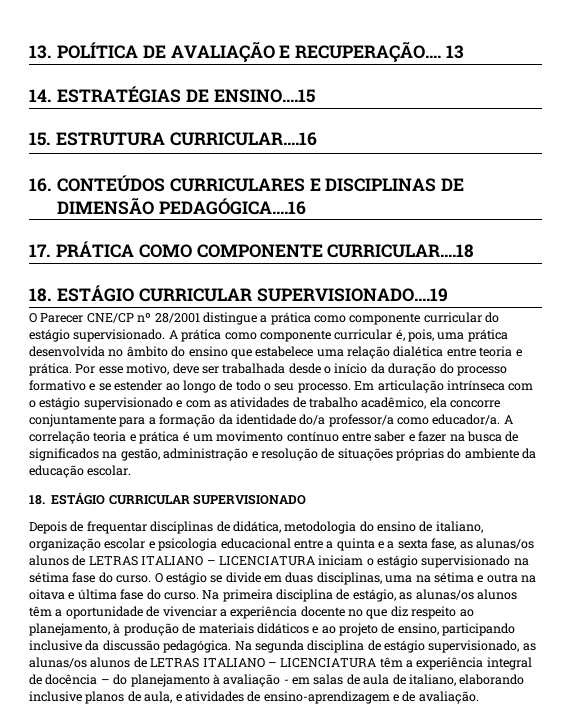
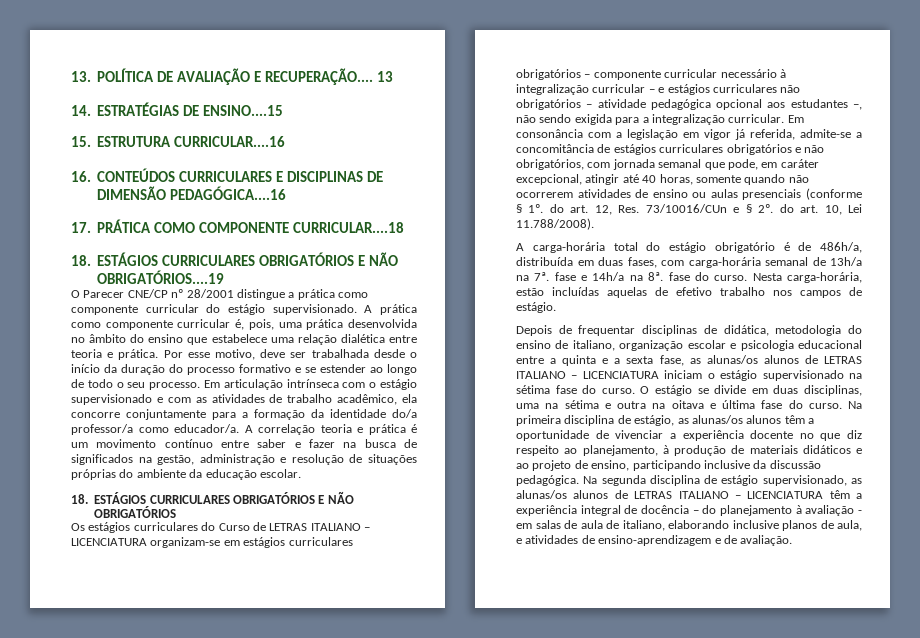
[57,285,448,302] ESTÁGIO CURRICULAR SUPERVISIONADO....19 -> [97,252,398,266] [97,270,225,284] ESTÁGIOS CURRICULARES OBRIGATÓRIOS E NÃO OBRIGATÓRIOS....19
[51,492,306,505] ESTÁGIO CURRICULAR SUPERVISIONADO -> [94,491,354,504] [94,506,177,518] [71,522,370,533] [71,537,353,548] [516,69,786,80] [516,84,801,95] [516,99,862,110] [516,114,804,125] [516,129,862,140] [516,144,825,155] [516,159,819,170] [516,174,809,185] [516,188,862,200] [516,204,862,215] [516,218,594,230] [516,242,862,253] [516,257,862,268] [516,272,862,283] [516,287,862,298] [516,302,556,313] ESTÁGIOS CURRICULARES OBRIGATÓRIOS E NÃO OBRIGATÓRIOS // Os estágios curriculares do Curso de LETRAS ITALIANO – LICENCIATURA organizam-se em estágios curriculares obrigatórios – componente curricular necessário à integralização curricular – e estágios curriculares não obrigatórios – atividade pedagógica opcional aos estudantes –, não sendo exigida para a integralização curricular. Em consonância com a legislação em vigor já referida, admite-se a concomitância de estágios curriculares obrigatórios e não obrigatórios, com jornada semanal que pode, em caráter excepcional, atingir até 40 horas, somente quando não ocorrerem atividades de ensino ou aulas presenciais (conforme § 1º. do art. 12, Res. 73/10016/CUn e § 2º. do art. 10, Lei 11.788/2008). // A carga-horária total do estágio obrigatório é de 486h/a, distribuída em duas fases, com carga-horária semanal de 13h/a na 7ª. fase e 14h/a na 8ª. fase do curso. Nesta carga-horária, estão incluídas aquelas de efetivo trabalho nos campos de estágio.

